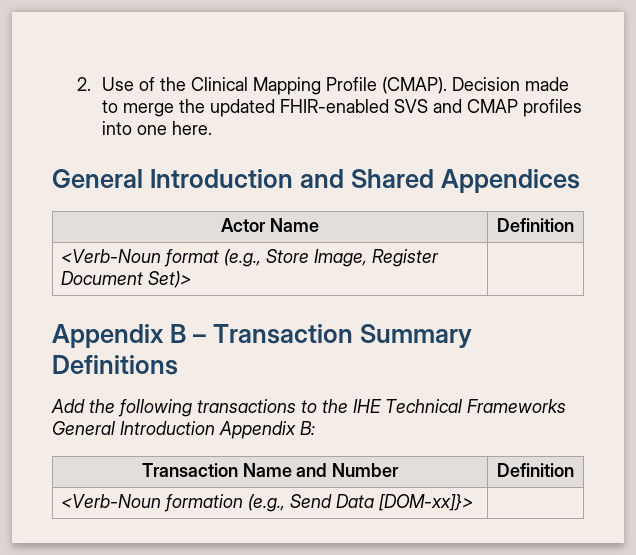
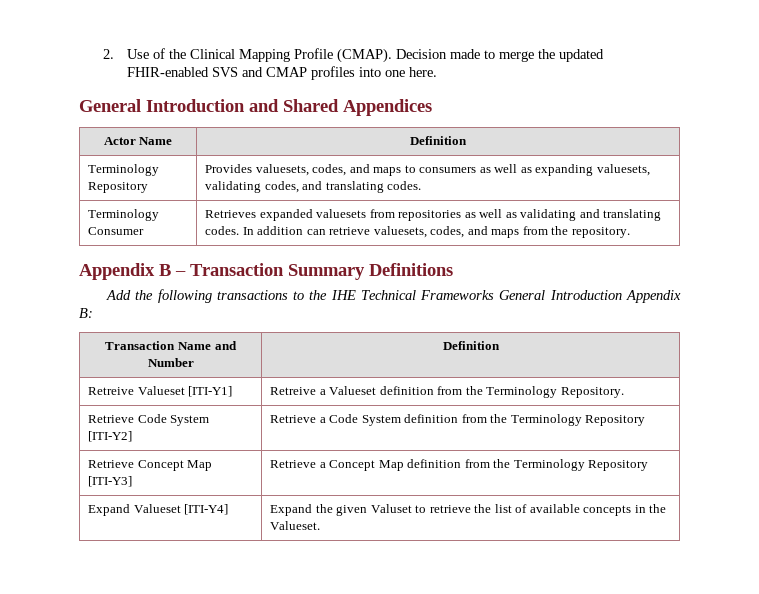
[60,249,439,267] [60,271,191,288] <Verb-Noun format (e.g., Store Image, Register Document Set)> | -> [88,164,160,176] [88,182,149,193] [205,164,650,176] [205,181,422,193] [88,209,160,221] [88,227,145,235] [205,209,662,221] [205,226,630,238] Terminology Repository | Provides valuesets, codes, and maps to consumers as well as expanding valuesets, validating codes, and translating codes. // Terminology Consumer | Retrieves expanded valuesets from repositories as well as validating and translating codes. In addition can retrieve valuesets, codes, and maps from the repository.
[60,494,473,512] <Verb-Noun formation (e.g., Send Data [DOM-xx]}> | -> [88,386,233,397] [270,386,624,398] [88,414,210,426] [88,431,133,442] [270,414,646,426] [88,460,213,471] [88,476,133,487] [270,459,649,471] [88,504,229,516] [270,504,667,516] [270,521,321,530] Retreive Valueset [ITI-Y1] | Retreive a Valueset definition from the Terminology Repository. // Retrieve Code System [ITI-Y2] | Retrieve a Code System definition from the Terminology Repository // Retrieve Concept Map [ITI-Y3] | Retrieve a Concept Map definition from the Terminology Repository // Expand Valueset [ITI-Y4] | Expand the given Valuset to retrieve the list of available concepts in the Valueset.

